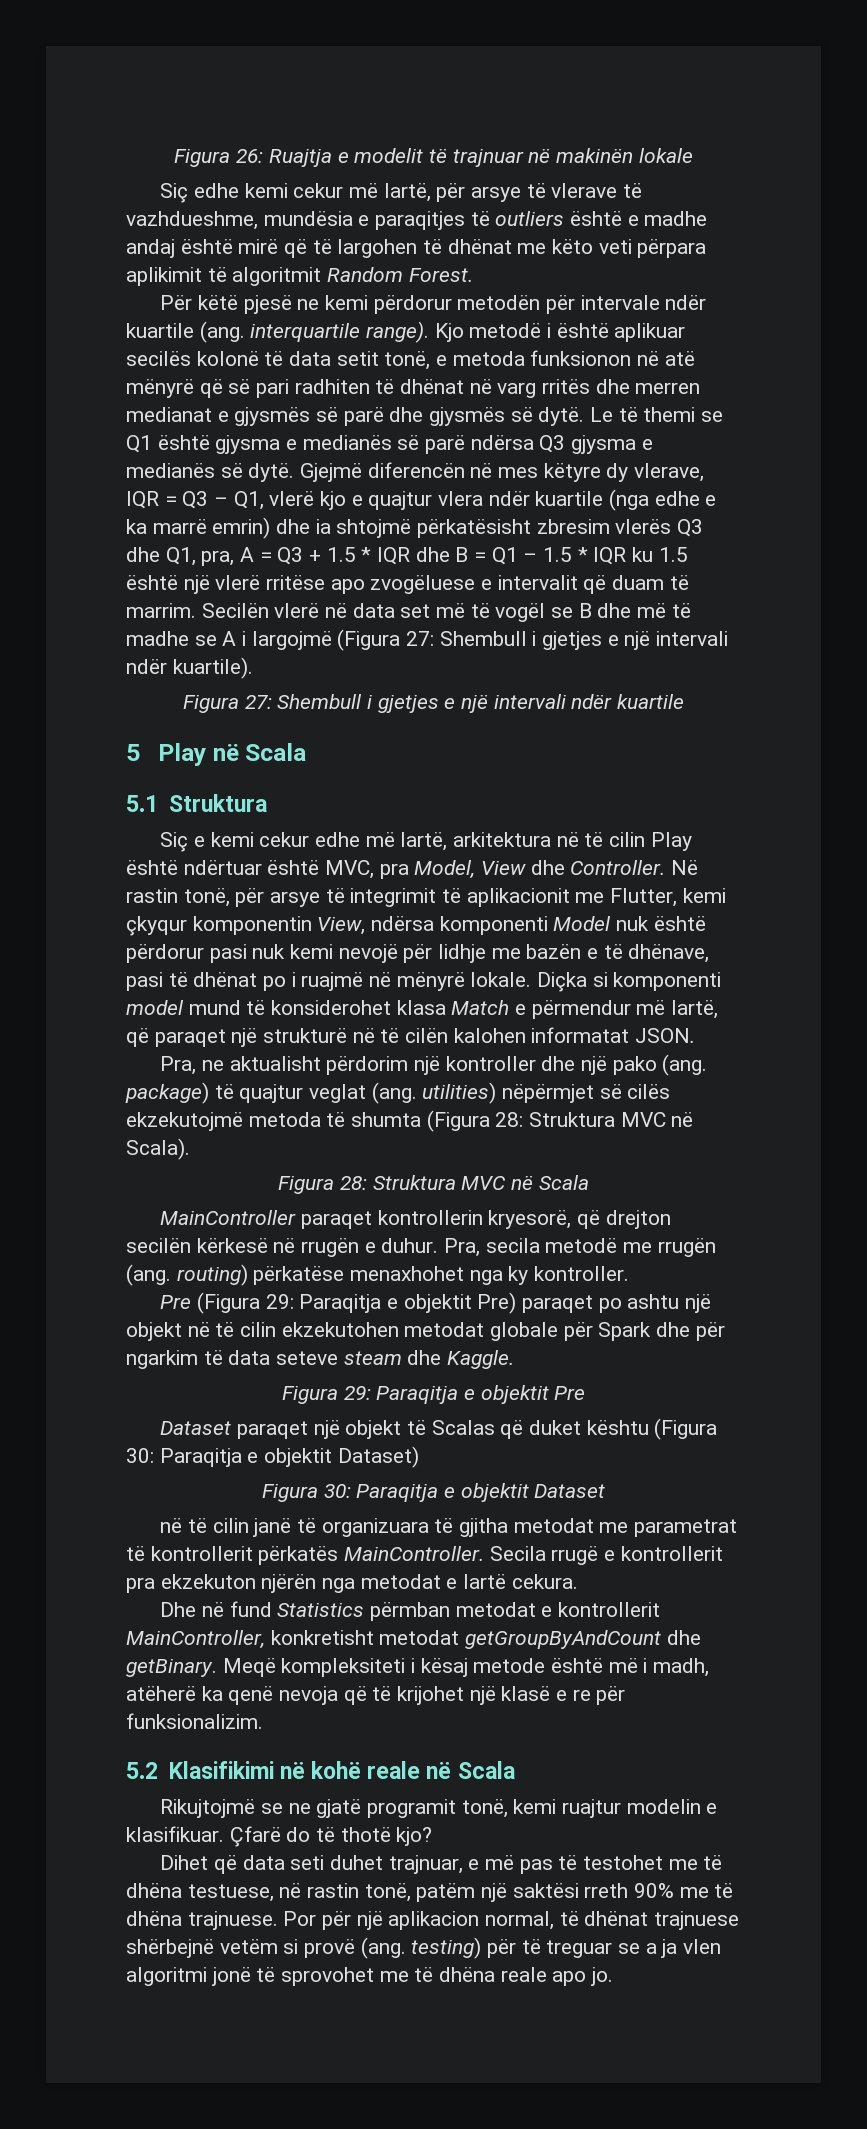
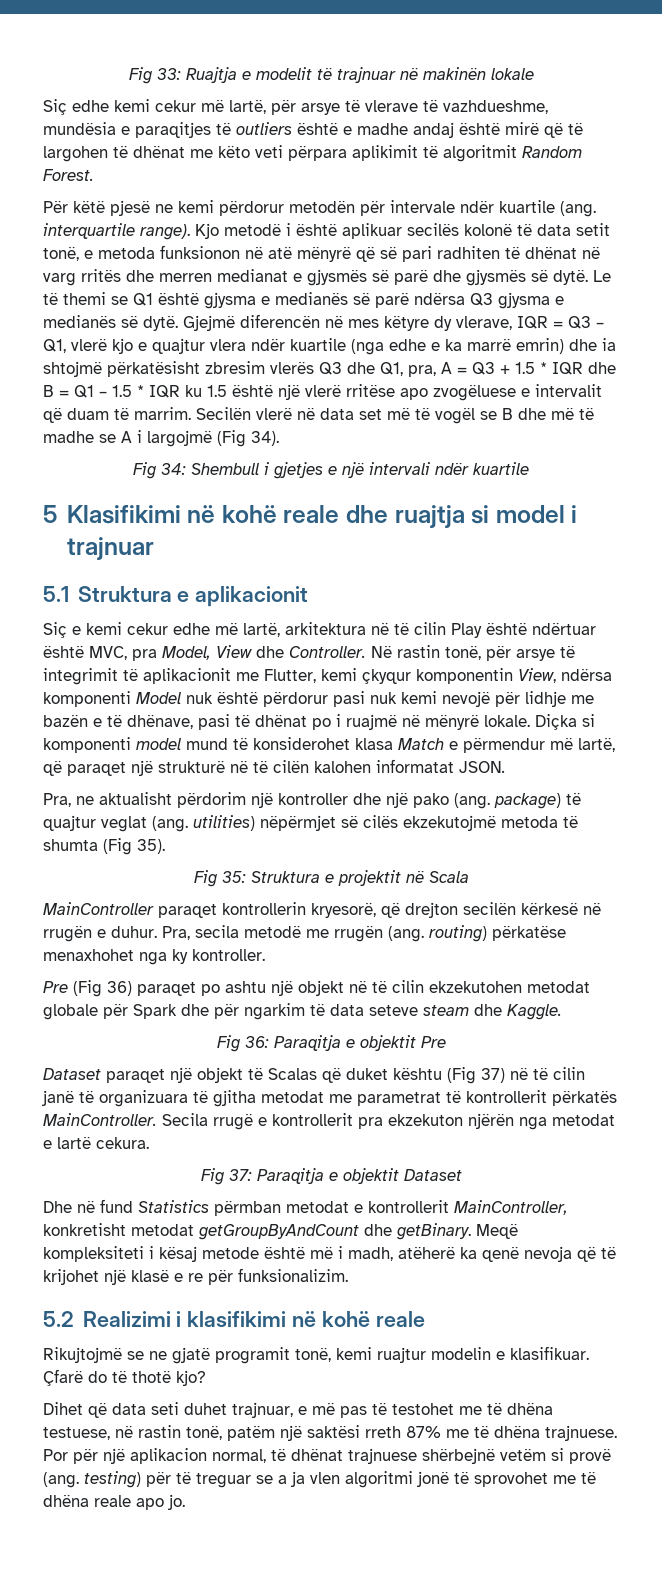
[174,149,264,167] Figura 26: -> [128,67,181,84] Fig 33:
[337,629,729,651] [126,657,253,679] [182,695,272,713] (Figura 27: Shembull i gjetjes e një intervali ndër kuartile). // Figura 27: -> [217,430,279,447] [133,462,186,479] (Fig 34). // Fig 34:
[157,743,307,766] Play në Scala -> [66,505,578,528] [66,537,154,560] Klasifikimi në kohë reale dhe ruajtja si model i trajnuar
(267, 803) none -> [177,586,309,607] e aplikacionit
[426,1110,694,1132] [126,1138,190,1160] [278,1175,507,1194] (Figura 28: Struktura MVC në Scala). // Figura 28: Struktura MVC -> [103,838,165,855] [193,870,401,887] (Fig 35). // Fig 35: Struktura e projektit
[196,1292,517,1314] (Figura 29: Paraqitja e objektit Pre) -> [73,980,132,997] (Fig 36)
[281,1386,371,1404] Figura 29: -> [216,1035,269,1052] Fig 36:
[654,1418,718,1440] [126,1446,419,1468] [261,1483,606,1502] (Figura 30: Paraqitja e objektit Dataset) // Figura 30: Paraqitja e objektit Dataset // -> [447,1067,505,1084] (Fig 37)
(578, 1581) none -> [200,1168,462,1185] // Fig 37: Paraqitja e objektit Dataset
[168,1761,515,1779] Klasifikimi në kohë reale në Scala -> [82,1311,425,1327] Realizimi i klasifikimi në kohë reale
[634,1883,675,1898] 90% -> [406,1426,441,1438] 87%

